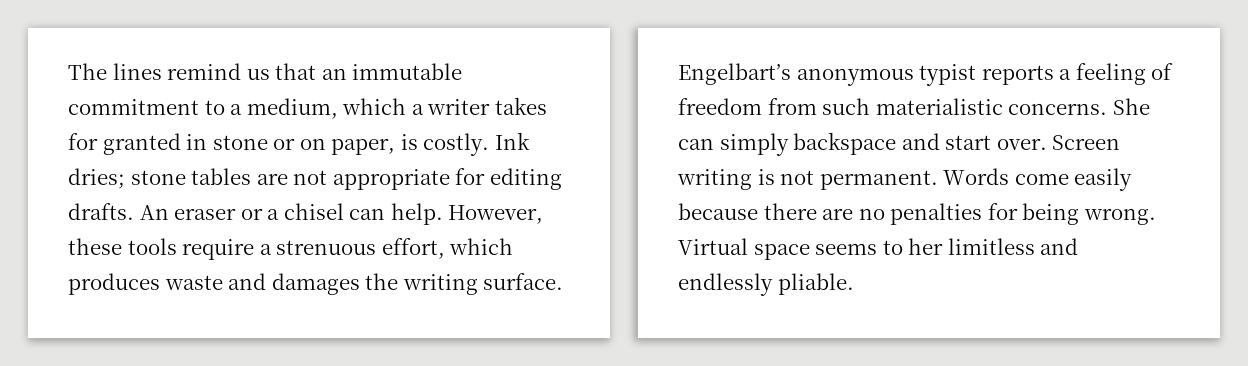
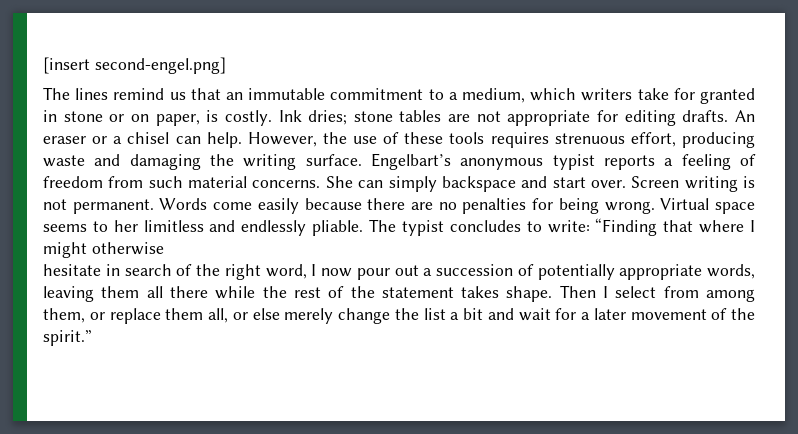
(68, 71) none -> [43,57,226,74] [insert second-engel.png] //
[411,97,547,115] a writer takes -> [581,88,669,101] writers take
[68,238,514,260] [68,273,160,295] these tools require a strenuous effort, which produces -> [322,132,755,148] the use of these tools requires strenuous effort, producing
[271,273,360,295] damages -> [129,154,201,170] damaging
[875,98,1003,115] materialistic -> [188,176,248,188] material
(854, 284) none -> [369,218,756,236] [43,242,164,258] [43,264,755,280] [43,285,755,302] [43,308,755,324] [43,330,92,346] The typist concludes to write: “Finding that where I might otherwise // hesitate in search of the right word, I now pour out a succession of potentially appropriate words, leaving them all there while the rest of the statement takes shape. Then I select from among them, or replace them all, or else merely change the list a bit and wait for a later movement of the spirit.”

